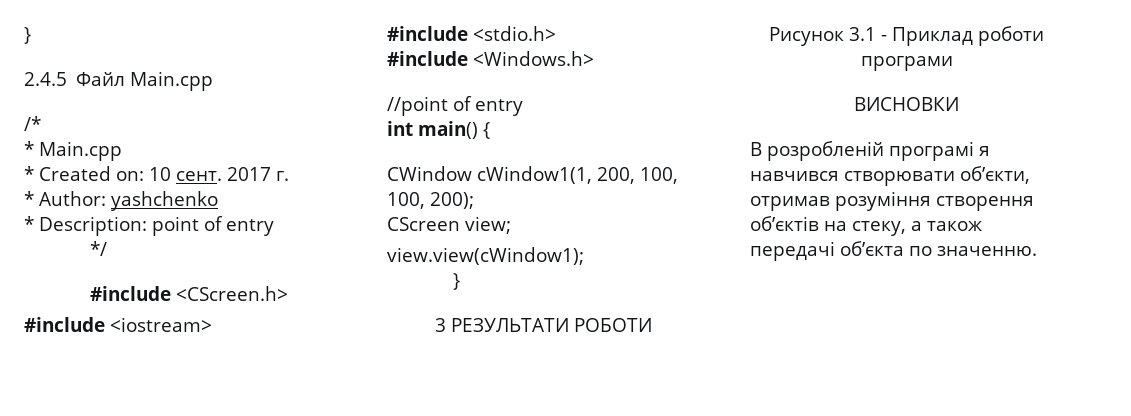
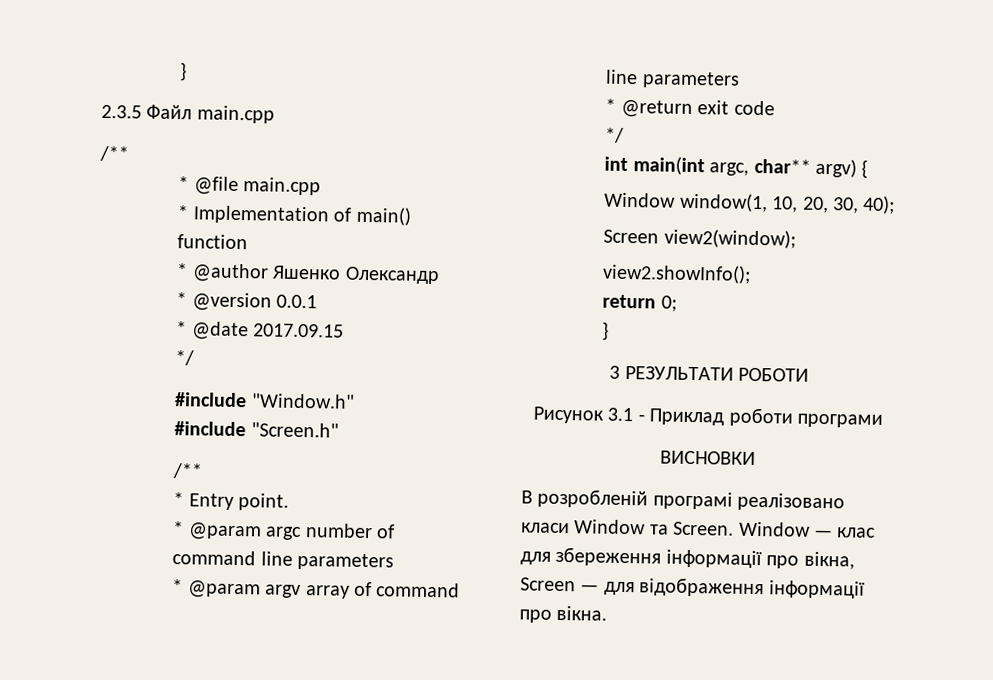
[24,27,31,44] [24,71,214,91] [24,116,41,131] [24,141,122,161] [24,166,289,181] [24,191,218,211] [24,216,274,236] } // 2.4.5 Файл Main.cpp // /* // * Main.cpp // * Created on: 10 сент. 2017 г. // * Author: yashchenko // * Description: point of entry -> [179,62,188,82] [101,104,275,124] [99,145,129,162] [178,176,322,196] [177,205,412,226] [177,234,249,250] [176,263,440,285] [176,292,318,312] [176,321,345,341] } // 2.3.5 Файл main.cpp // /** // * @file main.cpp // * Implementation of main() function // * @author Яшенко Олександр // * @version 0.0.1 // * @date 2017.09.15
[176,286,289,301] [24,317,212,332] [387,26,556,41] [387,51,594,66] [387,96,523,116] [387,121,490,139] [387,166,678,184] [387,192,474,209] [387,216,511,234] [387,247,584,265] <CScreen.h> // #include <iostream> // #include <stdio.h> // #include <Windows.h> // //point of entry // int main() { // CWindow cWindow1(1, 200, 100, 100, 200); // CScreen view; // view.view(cWindow1); -> [250,393,355,409] [174,421,339,438] [172,463,204,479] [173,492,290,511] [172,521,395,541] [172,550,395,571] [172,579,461,599] [605,69,740,89] [605,98,775,118] [605,127,625,143] [604,156,869,179] [604,192,896,215] [603,228,796,249] [602,263,752,284] [602,294,677,312] "Window.h" // #include "Screen.h" // /** // * Entry point. // * @param argc number of command line parameters // * @param argv array of command line parameters // * @return exit code // */ // int main(int argc, char** argv) { // Window window(1, 10, 20, 30, 40); // Screen view2(window); // view2.showInfo(); // return 0;
[979,146,990,156] [750,166,1030,186] [750,191,1034,211] [750,216,982,236] [750,241,1037,261] я навчився створювати об’єкти, отримав розуміння створення об’єктів на стеку, а також передачі об’єкта по значенню. -> [737,492,846,512] [521,519,877,538] [520,546,855,570] [520,577,865,599] [519,605,608,623] реалізовано класи Window та Screen. Window — клас для збереження інформації про вікна, Screen — для відображення інформації про вікна.

